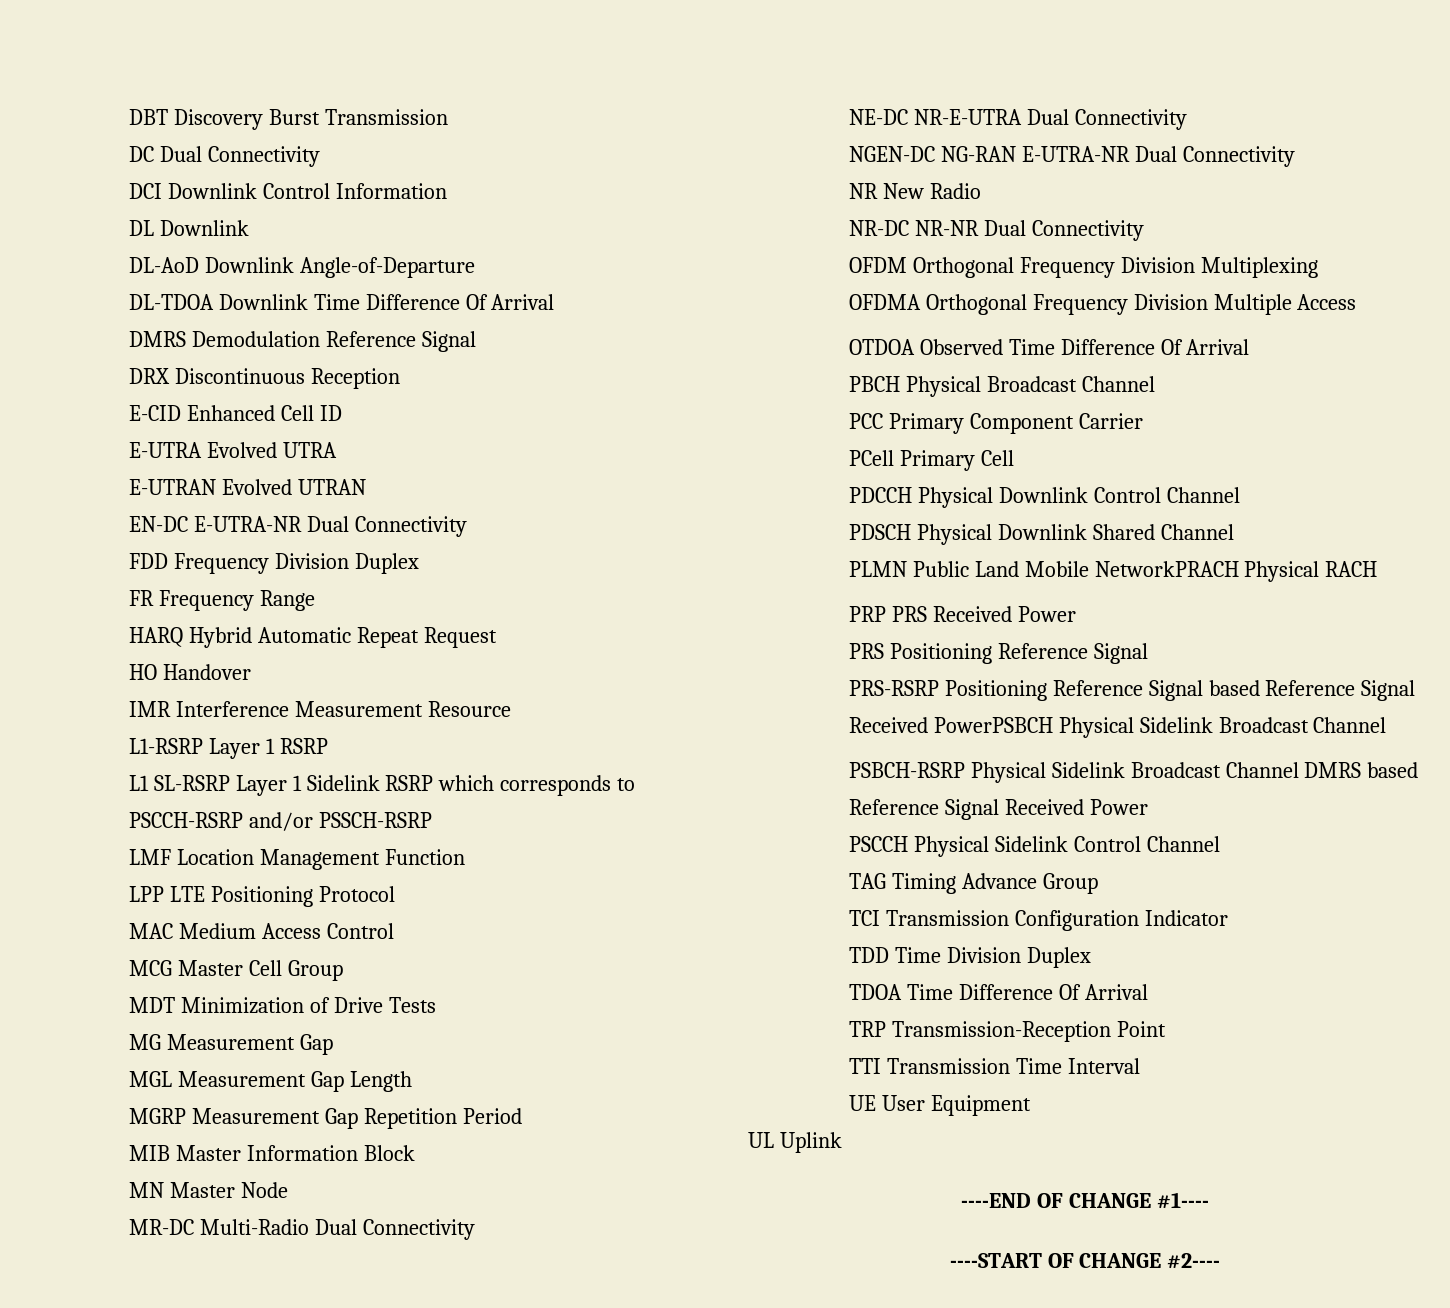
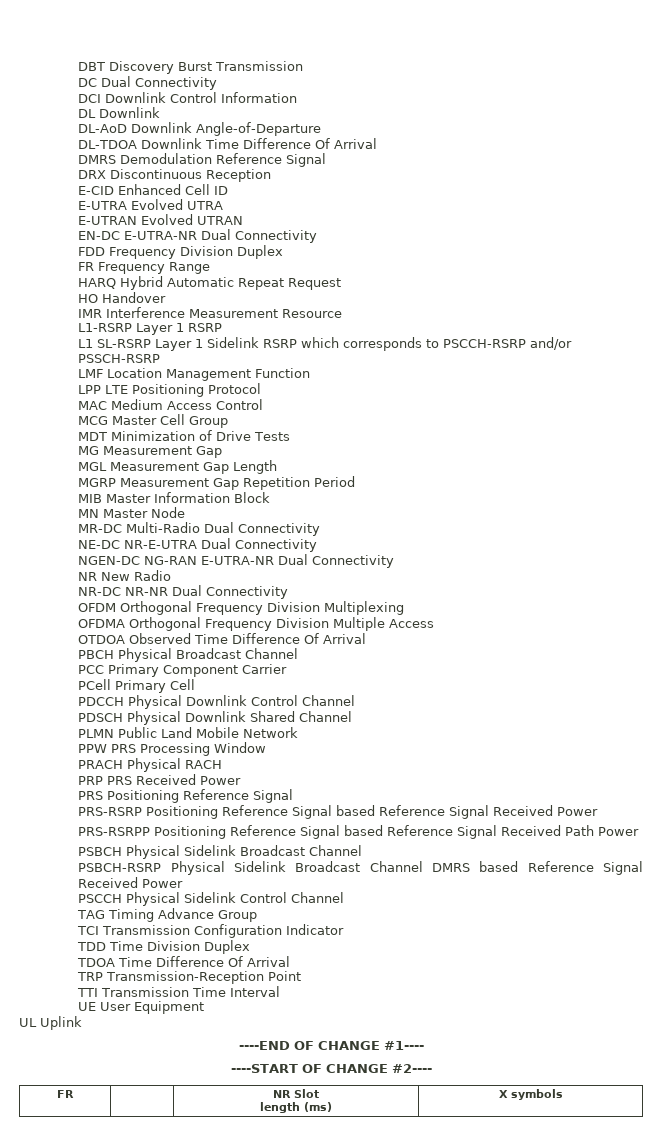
[1094,561,1239,577] NetworkPRACH -> [243,727,299,738] [78,742,267,756] [78,760,124,769] Network // PPW PRS Processing Window // PRACH
[933,717,1053,733] PowerPSBCH -> [557,807,599,816] [78,825,640,839] [78,847,123,856] Power // PRS-RSRPP Positioning Reference Signal based Reference Signal Received Path Power // PSBCH
(1221, 1261) none -> [57,1090,74,1098] [273,1089,319,1098] [260,1102,332,1113] [498,1089,563,1100] // FR | | NR Slot // length (ms) | X symbols

